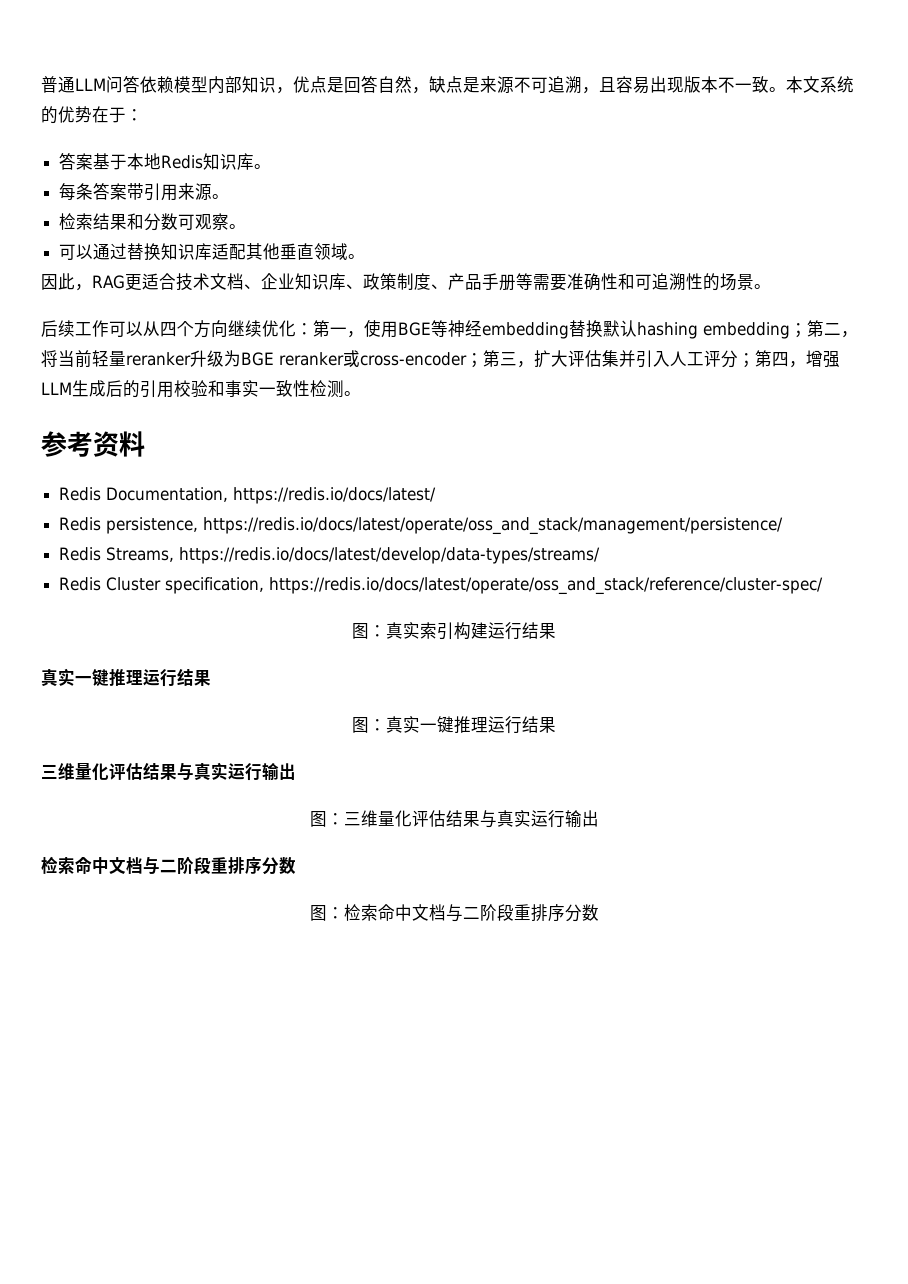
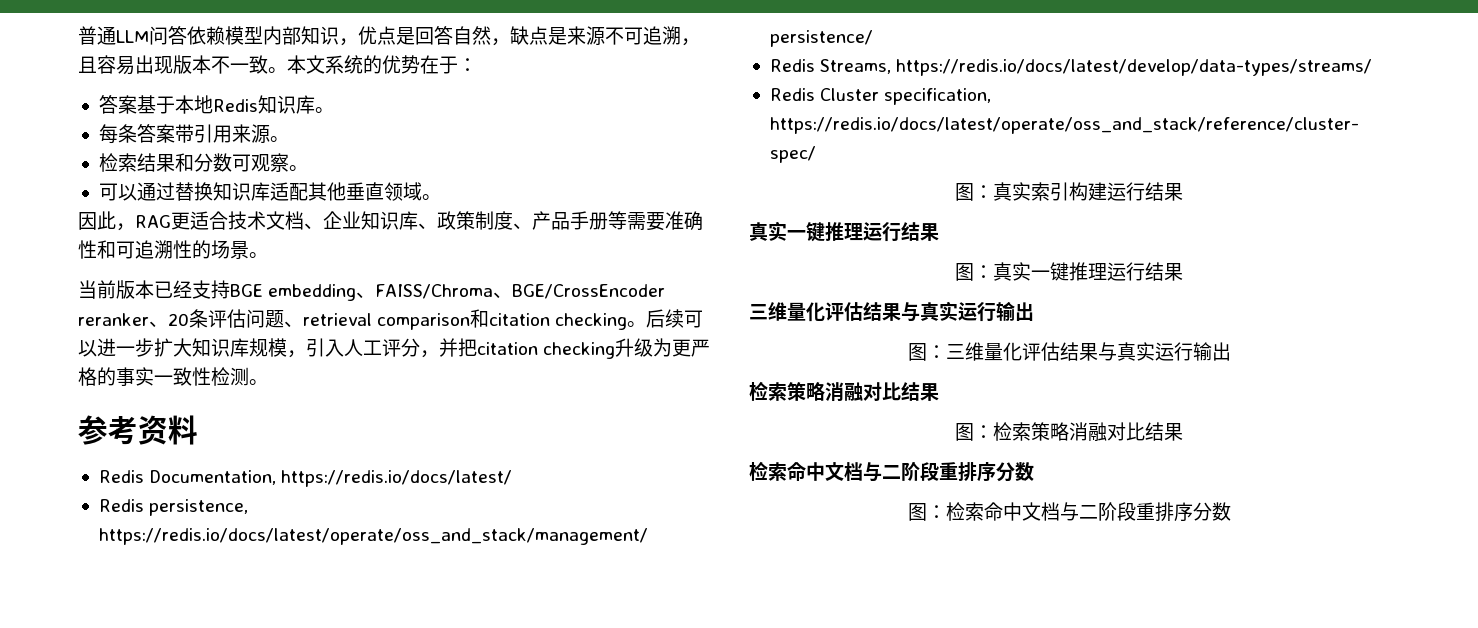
[41,320,858,339] [41,350,840,368] [41,380,225,398] 后续工作可以从四个方向继续优化：第一，使用BGE等神经embedding替换默认hashing embedding；第二，将当前轻量reranker升级为BGE reranker或cross-encoder；第三，扩大评估集并引入人工评分；第四，增强LLM生成后的引用校验和 -> [78,280,666,301] [78,309,704,330] [78,338,711,359] [78,367,116,386] 当前版本已经支持BGE embedding、FAISS/Chroma、BGE/CrossEncoder reranker、20条评估问题、retrieval comparison和citation checking。后续可以进一步扩大知识库规模，引入人工评分，并把citation checking升级为更严格的
(599, 818) none -> [749,381,939,402] [955,422,1183,441] // 检索策略消融对比结果 // 图：检索策略消融对比结果

